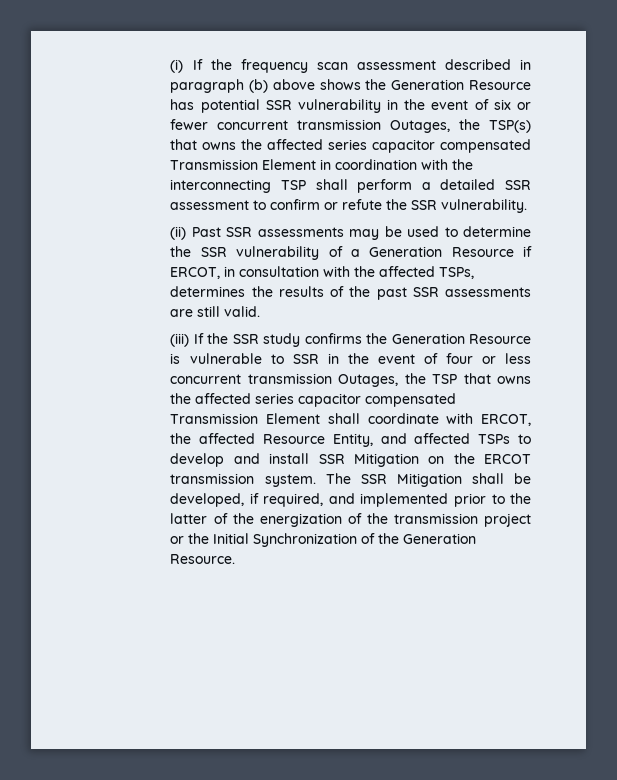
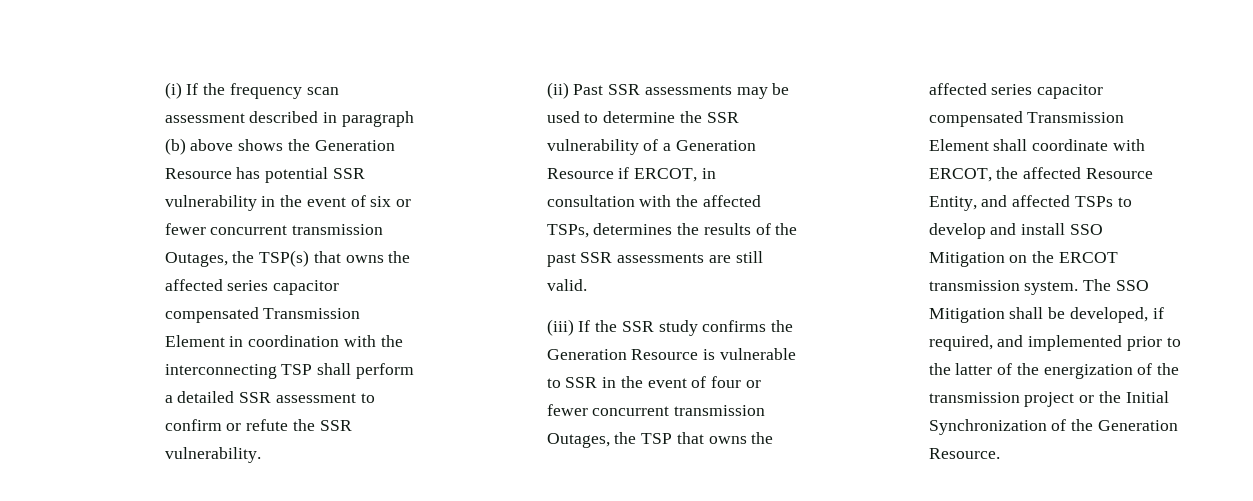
[505,353,531,364] less -> [546,404,588,416] fewer
[318,454,345,464] SSR -> [1069,224,1103,235] SSO
[360,474,387,484] SSR -> [1115,280,1149,291] SSO

